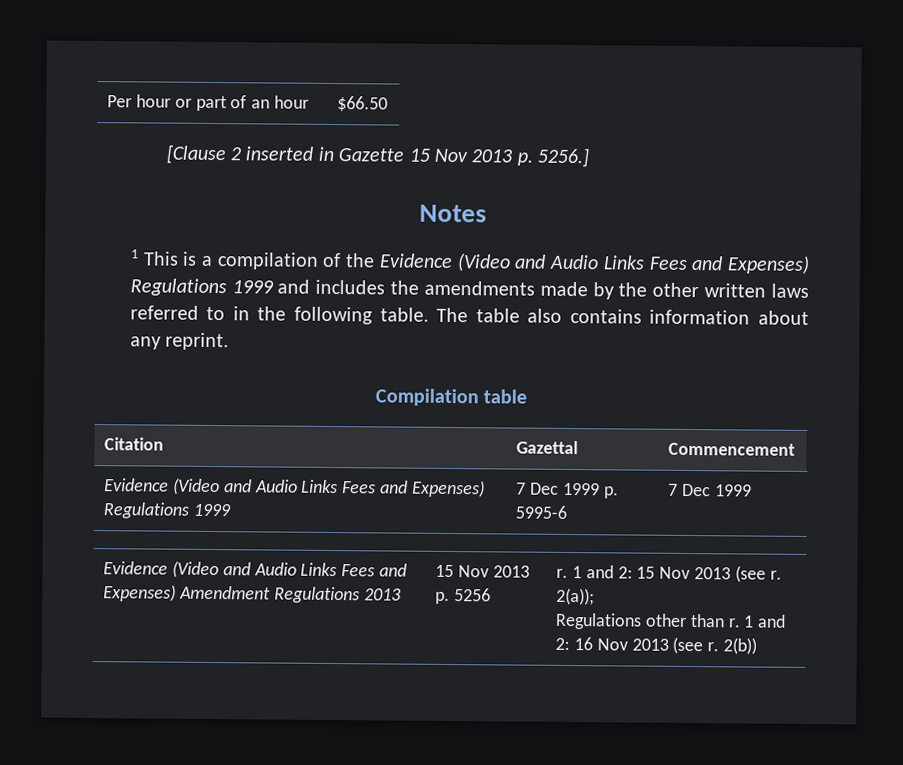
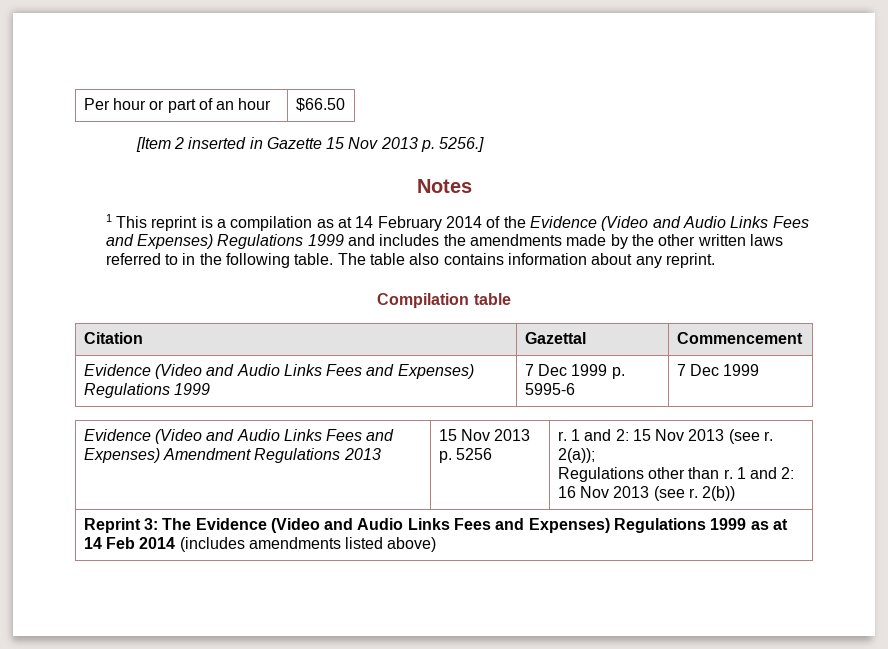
[165,144,226,165] [Clause -> [135,137,171,152] [Item
(179, 258) none -> [151,216,198,231] reprint
(319, 261) none -> [316,216,482,231] as at 14 February 2014
(758, 646) none -> [83,518,789,533] [83,537,437,552] // Reprint 3: The Evidence (Video and Audio Links Fees and Expenses) Regulations 1999 as at 14 Feb 2014 (includes amendments listed above)

